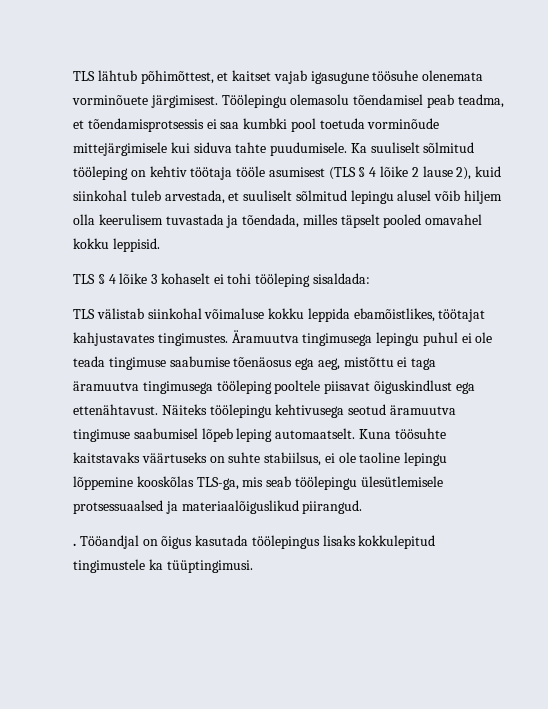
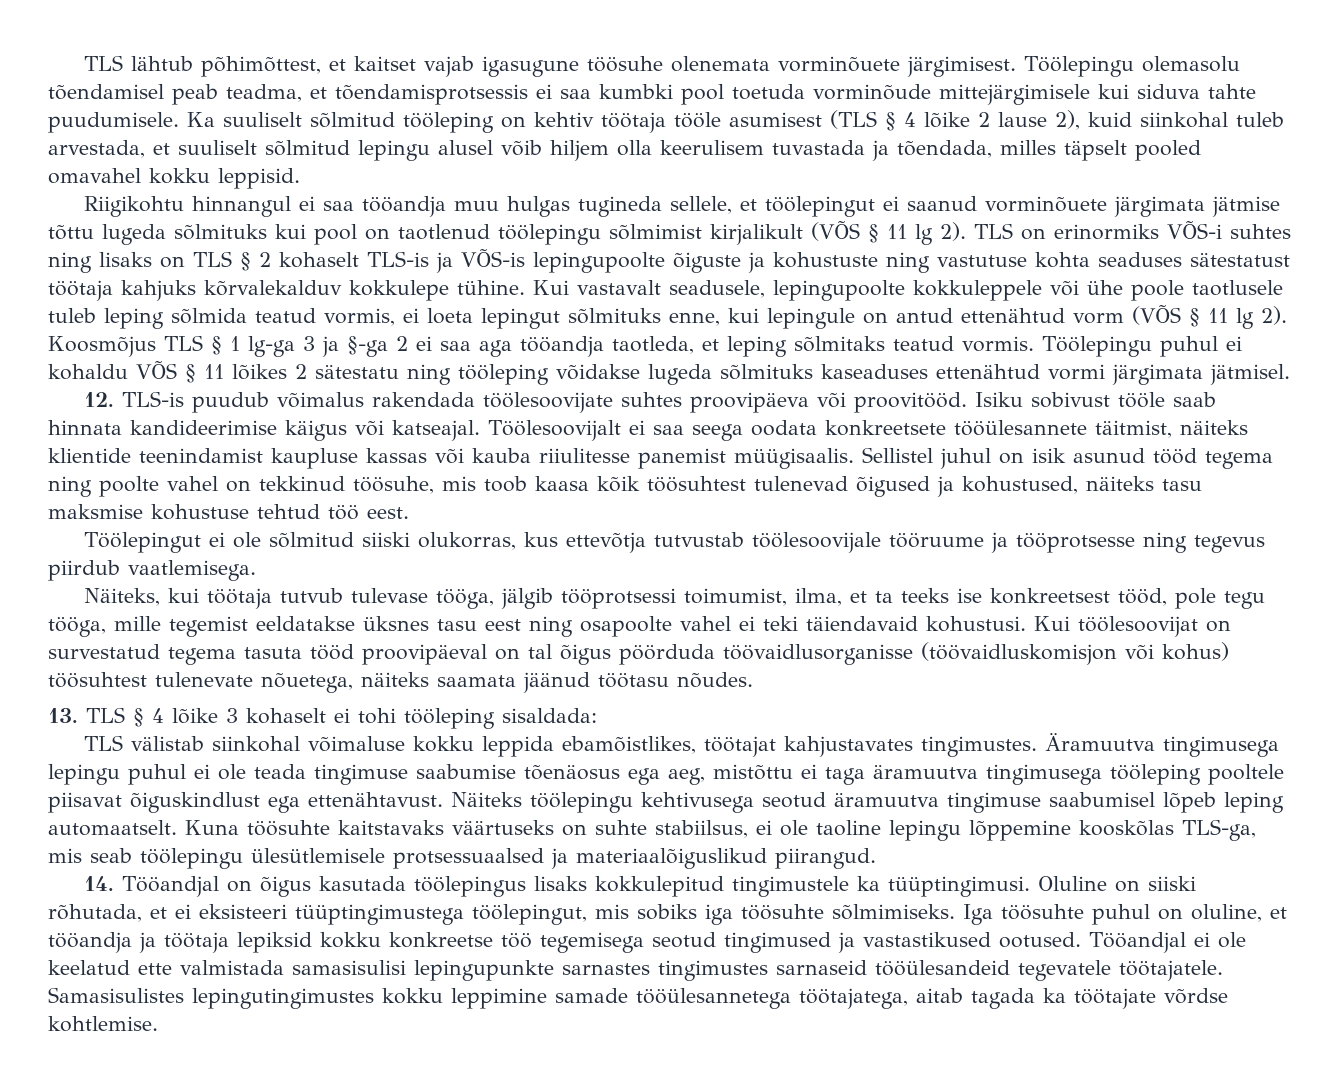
(160, 245) none -> [84,196,1281,217] [48,221,1291,245] [48,249,1290,273] [48,280,1283,301] [48,305,1287,329] [48,335,1242,357] [48,361,1290,385] [84,391,1217,413] [48,420,1248,441] [48,447,1273,469] [48,476,1202,497] [48,504,409,520] [84,532,1266,553] [48,560,256,581] [84,588,1266,609] [48,616,1231,637] [48,642,1229,665] [48,672,753,693] [48,708,78,723] Riigikohtu hinnangul ei saa tööandja muu hulgas tugineda sellele, et töölepingut ei saanud vorminõuete järgimata jätmise tõttu lugeda sõlmituks kui pool on taotlenud töölepingu sõlmimist kirjalikult (VÕS § 11 lg 2). TLS on erinormiks VÕS-i suhtes ning lisaks on TLS § 2 kohaselt TLS-is ja VÕS-is lepingupoolte õiguste ja kohustuste ning vastutuse kohta seaduses sätestatust töötaja kahjuks kõrvalekalduv kokkulepe tühine. Kui vastavalt seadusele, lepingupoolte kokkuleppele või ühe poole taotlusele tuleb leping sõlmida teatud vormis, ei loeta lepingut sõlmituks enne, kui lepingule on antud ettenähtud vorm (VÕS § 11 lg 2). Koosmõjus TLS § 1 lg-ga 3 ja §-ga 2 ei saa aga tööandja taotleda, et leping sõlmitaks teatud vormis. Töölepingu puhul ei kohaldu VÕS § 11 lõikes 2 sätestatu ning tööleping võidakse lugeda sõlmituks kaseaduses ettenähtud vormi järgimata jätmisel. // 12. TLS-is puudub võimalus rakendada töölesoovijate suhtes proovipäeva või proovitööd. Isiku sobivust tööle saab hinnata kandideerimise käigus või katseajal. Töölesoovijalt ei saa seega oodata konkreetsete tööülesannete täitmist, näiteks klientide teenindamist kaupluse kassas või kauba riiulitesse panemist müügisaalis. Sellistel juhul on isik asunud tööd tegema ning poolte vahel on tekkinud töösuhe, mis toob kaasa kõik töösuhtest tulenevad õigused ja kohustused, näiteks tasu maksmise kohustuse tehtud töö eest. // Töölepingut ei ole sõlmitud siiski olukorras, kus ettevõtja tutvustab töölesoovijale tööruume ja tööprotsesse ning tegevus piirdub vaatlemisega. // Näiteks, kui töötaja tutvub tulevase tööga, jälgib tööprotsessi toimumist, ilma, et ta teeks ise konkreetsest tööd, pole tegu tööga, mille tegemist eeldatakse üksnes tasu eest ning osapoolte vahel ei teki täiendavaid kohustusi. Kui töölesoovijat on survestatud tegema tasuta tööd proovipäeval on tal õigus pöörduda töövaidlusorganisse (töövaidluskomisjon või kohus) töösuhtest tulenevate nõuetega, näiteks saamata jäänud töötasu nõudes. // 13.
[73,543,76,546] . -> [84,876,115,891] 14.
(253, 566) none -> [1038,876,1197,892] [48,904,1287,925] [48,932,1246,953] [48,960,1223,981] [48,987,1228,1009] [48,1016,158,1032] Oluline on siiski rõhutada, et ei eksisteeri tüüptingimustega töölepingut, mis sobiks iga töösuhte sõlmimiseks. Iga töösuhte puhul on oluline, et tööandja ja töötaja lepiksid kokku konkreetse töö tegemisega seotud tingimused ja vastastikused ootused. Tööandjal ei ole keelatud ette valmistada samasisulisi lepingupunkte sarnastes tingimustes sarnaseid tööülesandeid tegevatele töötajatele. Samasisulistes lepingutingimustes kokku leppimine samade tööülesannetega töötajatega, aitab tagada ka töötajate võrdse kohtlemise.

